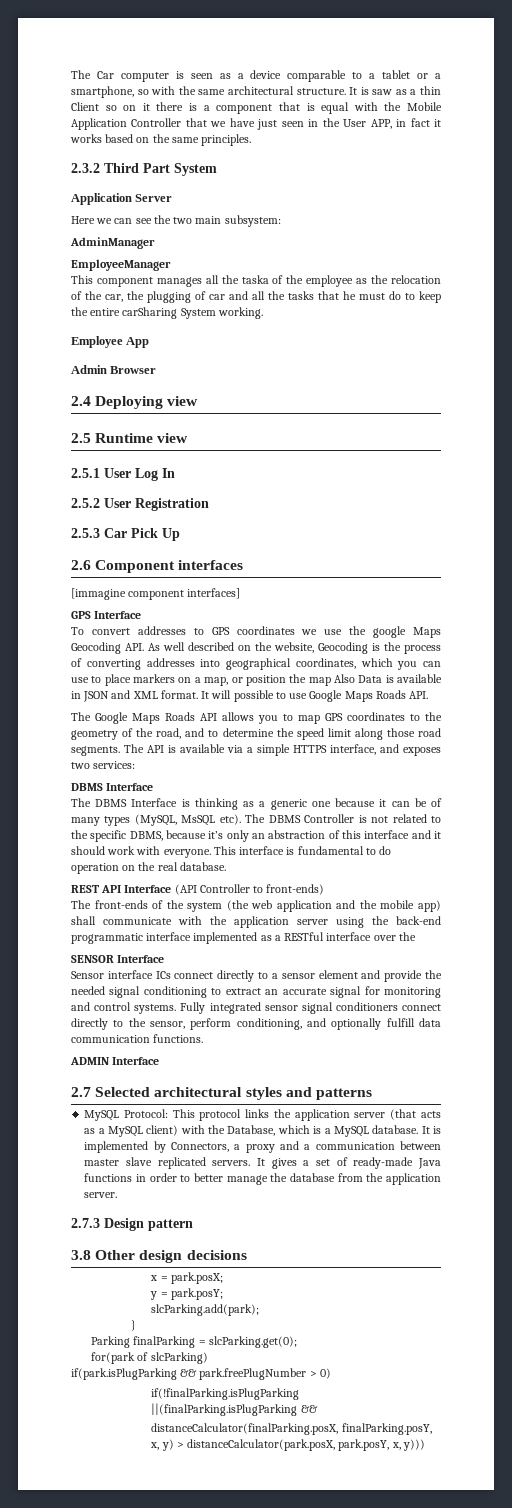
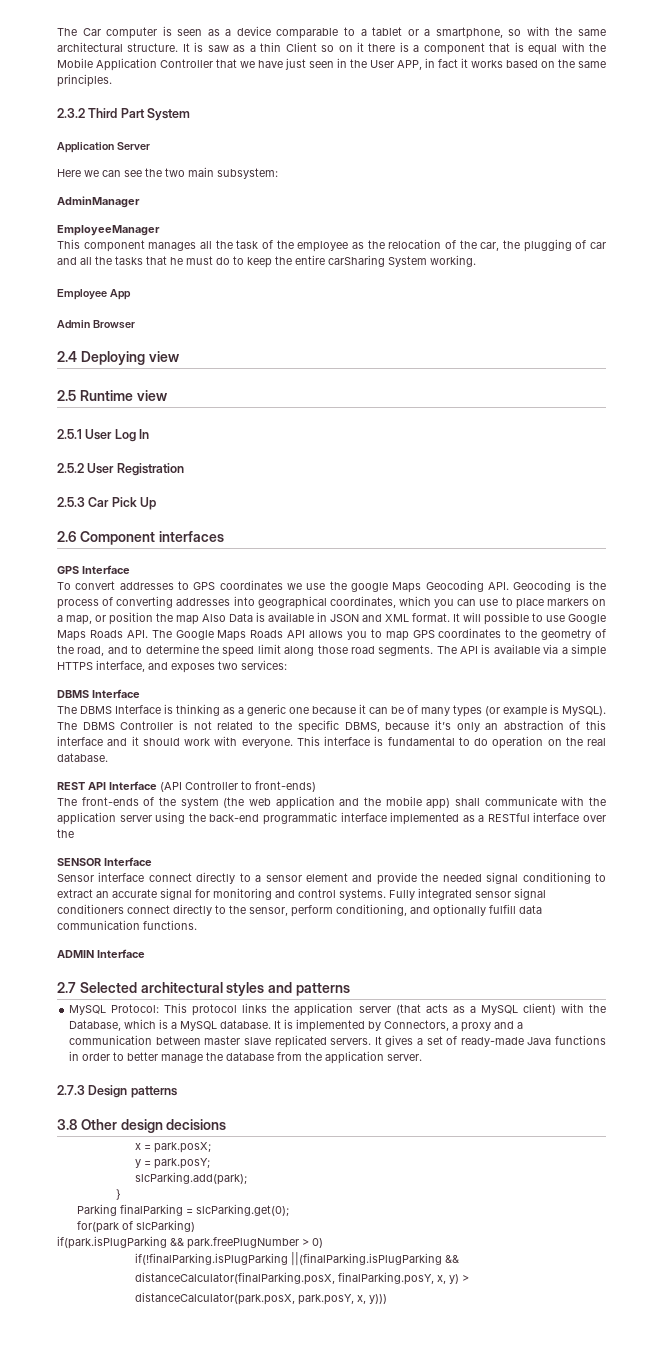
[241,275,269,284] taska -> [236,240,259,249] task
[71,588,241,600] // [immagine component interfaces] -> (224, 536) none
[148,642,314,653] As well described on the website, -> (509, 586) none
(429, 695) // -> (148, 634) none
[134,814,241,826] (MySQL, MsSQL etc). -> [485,704,606,717] (or example is MySQL).
[155,971,171,979] ICs -> (145, 877) none
[148,1219,193,1231] pattern -> [130,1086,177,1098] patterns
(184, 1445) none -> (470, 1278) //

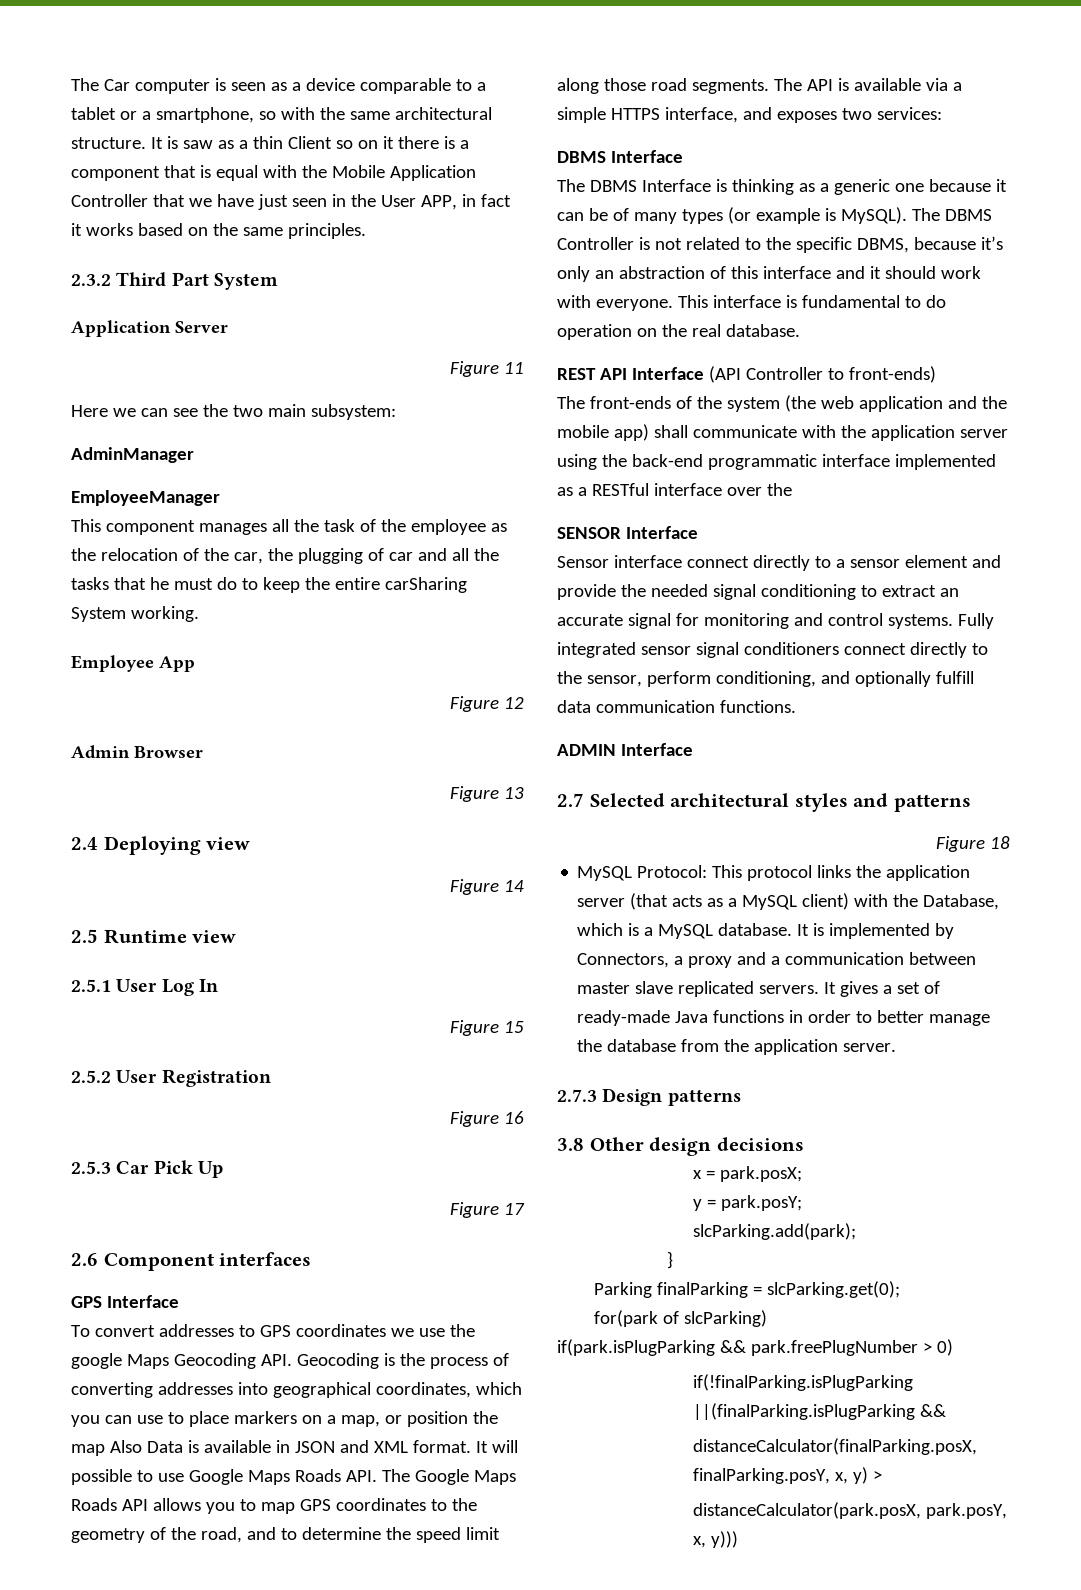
(150, 146) none -> [450,361,524,377] // Figure 11
(131, 294) none -> [450,696,524,712] // Figure 12
(135, 324) none -> [450,786,524,802] // Figure 13
(180, 356) none -> [450,879,524,895] // Figure 14
(150, 434) none -> [450,1020,524,1036] // Figure 15
(184, 469) none -> [450,1111,524,1127] // Figure 16
(157, 503) none -> [450,1202,525,1218] // Figure 17
(350, 989) none -> [936,836,1010,852] // Figure 18

